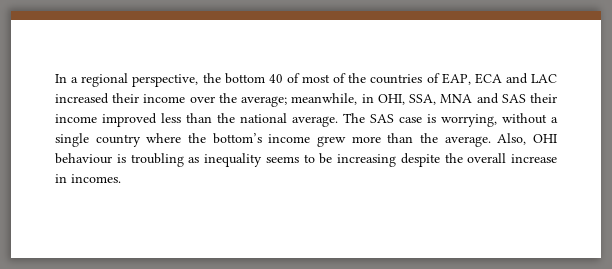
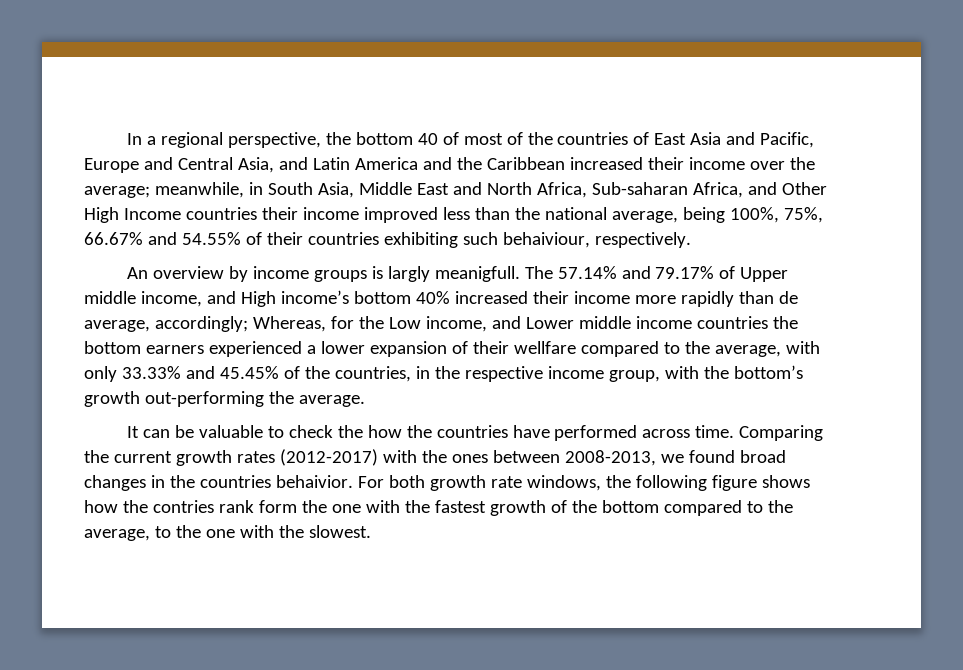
[441,73,557,85] EAP, ECA and LAC -> [654,132,815,148] [84,157,565,173] East Asia and Pacific, Europe and Central Asia, and Latin America and the Caribbean
[377,93,526,105] OHI, SSA, MNA and SAS -> [267,182,827,198] [84,207,257,223] South Asia, Middle East and North Africa, Sub-saharan Africa, and Other High Income countries
[292,113,558,127] [55,133,558,147] [55,153,557,167] [55,174,121,183] average. The SAS case is worrying, without a single country where the bottom’s income grew more than the average. Also, OHI behaviour is troubling as inequality seems to be increasing despite the overall increase in incomes. -> [611,207,823,223] [84,232,691,248] [126,266,789,282] [84,290,798,307] [84,316,798,332] [84,341,820,357] [84,365,803,382] [84,391,365,407] [126,425,824,441] [84,449,786,466] [84,475,810,491] [84,500,793,516] [84,525,371,541] average, being 100%, 75%, 66.67% and 54.55% of their countries exhibiting such behaiviour, respectively. // An overview by income groups is largly meanigfull. The 57.14% and 79.17% of Upper middle income, and High income’s bottom 40% increased their income more rapidly than de average, accordingly; Whereas, for the Low income, and Lower middle income countries the bottom earners experienced a lower expansion of their wellfare compared to the average, with only 33.33% and 45.45% of the countries, in the respective income group, with the bottom’s growth out-performing the average. // It can be valuable to check the how the countries have performed across time. Comparing the current growth rates (2012-2017) with the ones between 2008-2013, we found broad changes in the countries behaivior. For both growth rate windows, the following figure shows how the contries rank form the one with the fastest growth of the bottom compared to the average, to the one with the slowest.

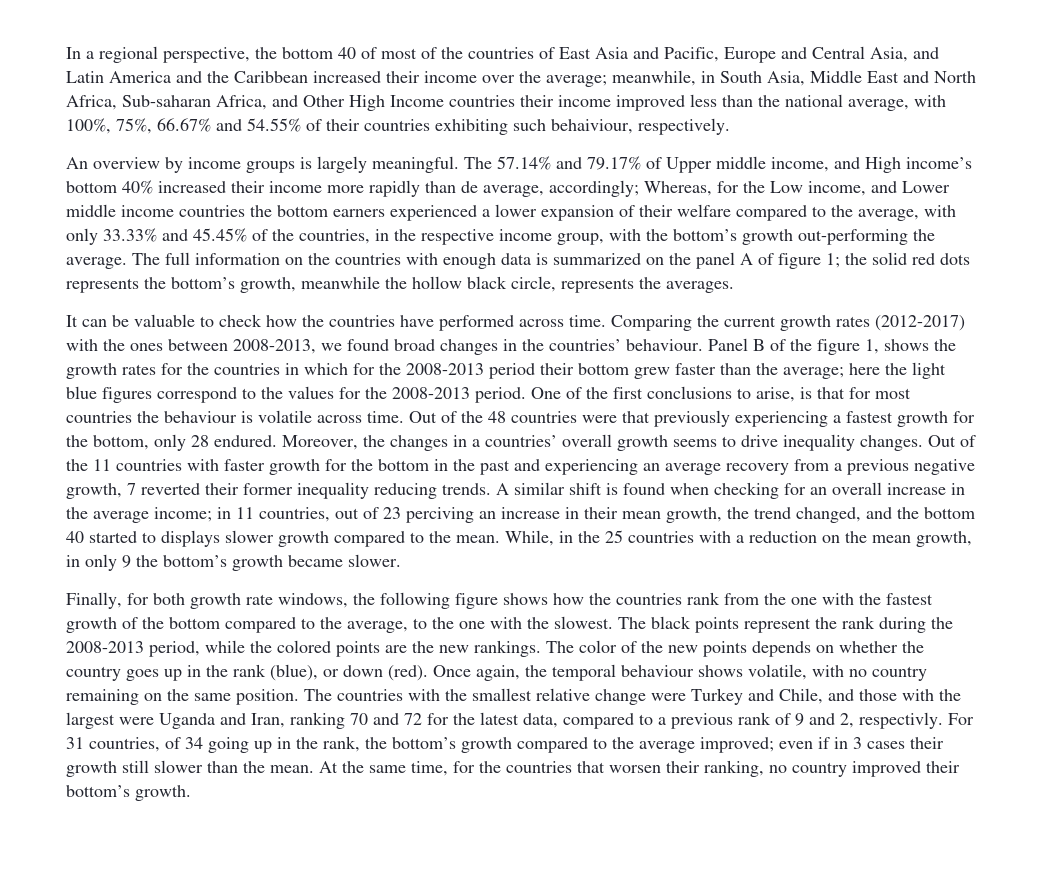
[682,207,725,223] being -> [914,95,946,107] with
[387,266,520,282] largly meanigfull. -> [317,156,459,173] largely meaningful.
[513,341,576,354] wellfare -> [677,204,731,217] welfare
(365, 401) none -> [132,252,970,269] [66,276,734,293] The full information on the countries with enough data is summarized on the panel A of figure 1; the solid red dots represents the bottom’s growth, meanwhile the hollow black circle, represents the averages.
[337,425,363,438] the -> (262, 320) none
[199,475,384,488] countries behaivior. For -> [549,338,956,355] [66,362,946,379] [66,386,911,403] [66,410,975,427] [66,434,976,451] [66,459,975,475] [66,482,965,499] [66,507,975,523] [66,530,972,547] [66,554,401,571] [66,592,149,609] countries’ behaviour. Panel B of the figure 1, shows the growth rates for the countries in which for the 2008-2013 period their bottom grew faster than the average; here the light blue figures correspond to the values for the 2008-2013 period. One of the first conclusions to arise, is that for most countries the behaviour is volatile across time. Out of the 48 countries were that previously experiencing a fastest growth for the bottom, only 28 endured. Moreover, the changes in a countries’ overall growth seems to drive inequality changes. Out of the 11 countries with faster growth for the bottom in the past and experiencing an average recovery from a previous negative growth, 7 reverted their former inequality reducing trends. A similar shift is found when checking for an overall increase in the average income; in 11 countries, out of 23 perciving an increase in their mean growth, the trend changed, and the bottom 40 started to displays slower growth compared to the mean. While, in the 25 countries with a reduction on the mean growth, in only 9 the bottom’s growth became slower. // Finally, for
[152,500,297,513] contries rank form -> [616,592,759,605] countries rank from
(371, 531) none -> [618,616,953,633] [66,640,924,657] [66,664,927,681] [66,688,961,705] [66,712,974,729] [66,736,944,753] [66,760,960,777] [66,785,191,801] The black points represent the rank during the 2008-2013 period, while the colored points are the new rankings. The color of the new points depends on whether the country goes up in the rank (blue), or down (red). Once again, the temporal behaviour shows volatile, with no country remaining on the same position. The countries with the smallest relative change were Turkey and Chile, and those with the largest were Uganda and Iran, ranking 70 and 72 for the latest data, compared to a previous rank of 9 and 2, respectivly. For 31 countries, of 34 going up in the rank, the bottom’s growth compared to the average improved; even if in 3 cases their growth still slower than the mean. At the same time, for the countries that worsen their ranking, no country improved their bottom’s growth.

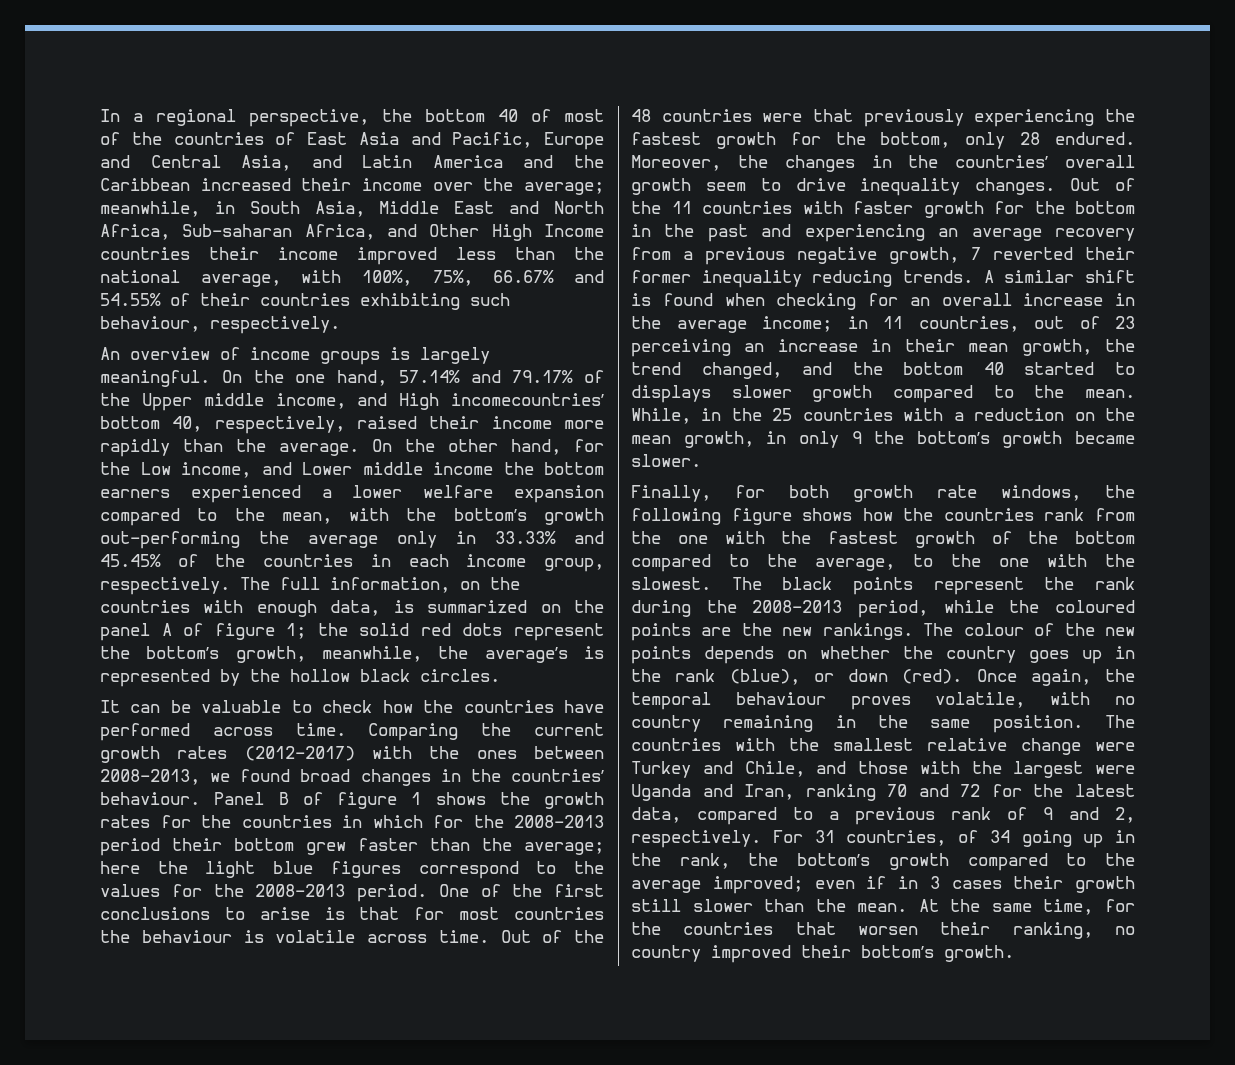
[551,119,633,134] behaiviour, -> [100,316,200,332] behaviour,
[165,157,183,173] by -> [220,347,240,360] of
[464,157,492,169] The -> [221,370,387,386] On the one hand,
(662, 163) none -> [100,393,130,406] the
[906,157,972,169] [66,180,226,194] income’s bottom 40% increased -> [451,393,604,406] [100,416,417,434] incomecountries’ bottom 40, respectively, raised
[461,180,712,197] de average, accordingly; Whereas, -> [236,439,561,456] the average. On the other hand,
[179,205,245,217] countries -> (493, 468) none
[541,204,956,221] [66,228,604,245] expansion of their welfare compared to the average, with only 33.33% and 45.45% of the countries, in the respective income group, -> [423,485,604,503] [100,508,332,526] welfare expansion compared to the mean,
[66,257,127,269] average. -> [308,531,604,548] [100,554,604,572] [100,577,230,595] average only in 33.33% and 45.45% of the countries in each income group, respectively.
[195,253,280,265] information -> [330,577,450,593] information,
[501,253,531,265] data -> [330,600,381,616] data,
[66,278,139,293] represents -> [514,623,604,641] represent
[301,276,734,293] meanwhile the hollow black circle, represents the averages. -> [322,646,604,663] [100,669,500,687] meanwhile, the average’s is represented by the hollow black circles.
[790,339,879,355] the figure 1, -> [337,792,422,809] figure 1
[756,387,795,402] arise, -> [259,907,310,920] arise
[833,415,841,423] a -> [1105,109,1135,122] the
[472,439,480,447] a -> [908,155,939,168] the
[673,439,717,447] seems -> [705,182,746,191] seem
[406,507,474,523] perciving -> [631,339,731,357] perceiving
[277,640,331,653] colored -> [1055,600,1135,613] coloured
[579,640,617,653] color -> [963,623,1024,636] colour
[698,665,743,677] shows -> [850,696,911,710] proves
[144,693,162,701] on -> [835,715,856,728] in
[859,712,943,729] respectivly. -> [631,830,761,848] respectively.

